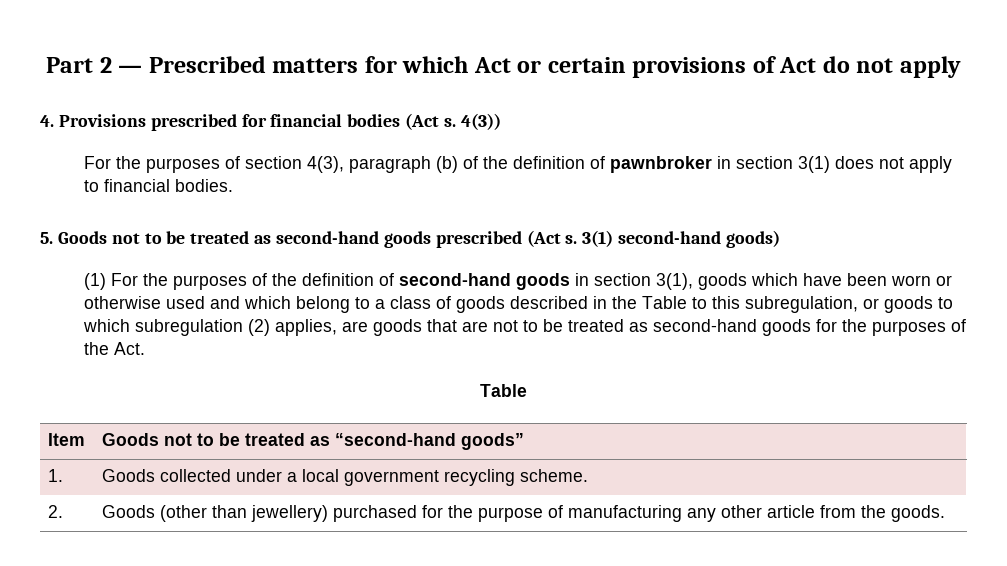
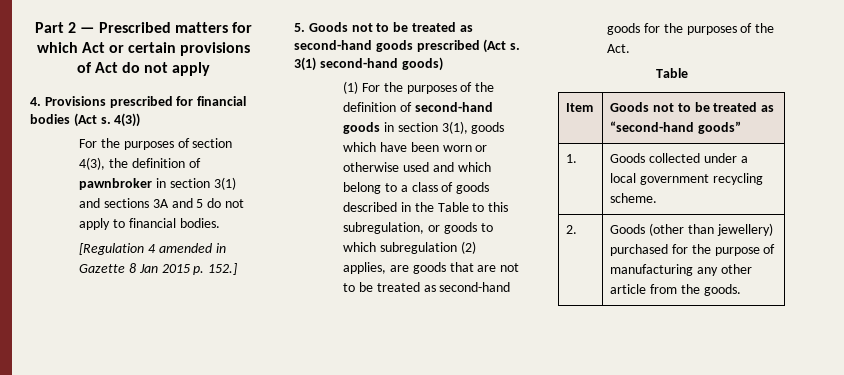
[348,156,478,173] paragraph (b) of -> (106, 163) none
[834,156,874,169] does -> [79,198,222,208] and sections 3A and 5 do
(233, 185) none -> [79,243,226,255] [79,263,238,275] // [Regulation 4 amended in Gazette 8 Jan 2015 p. 152.]

